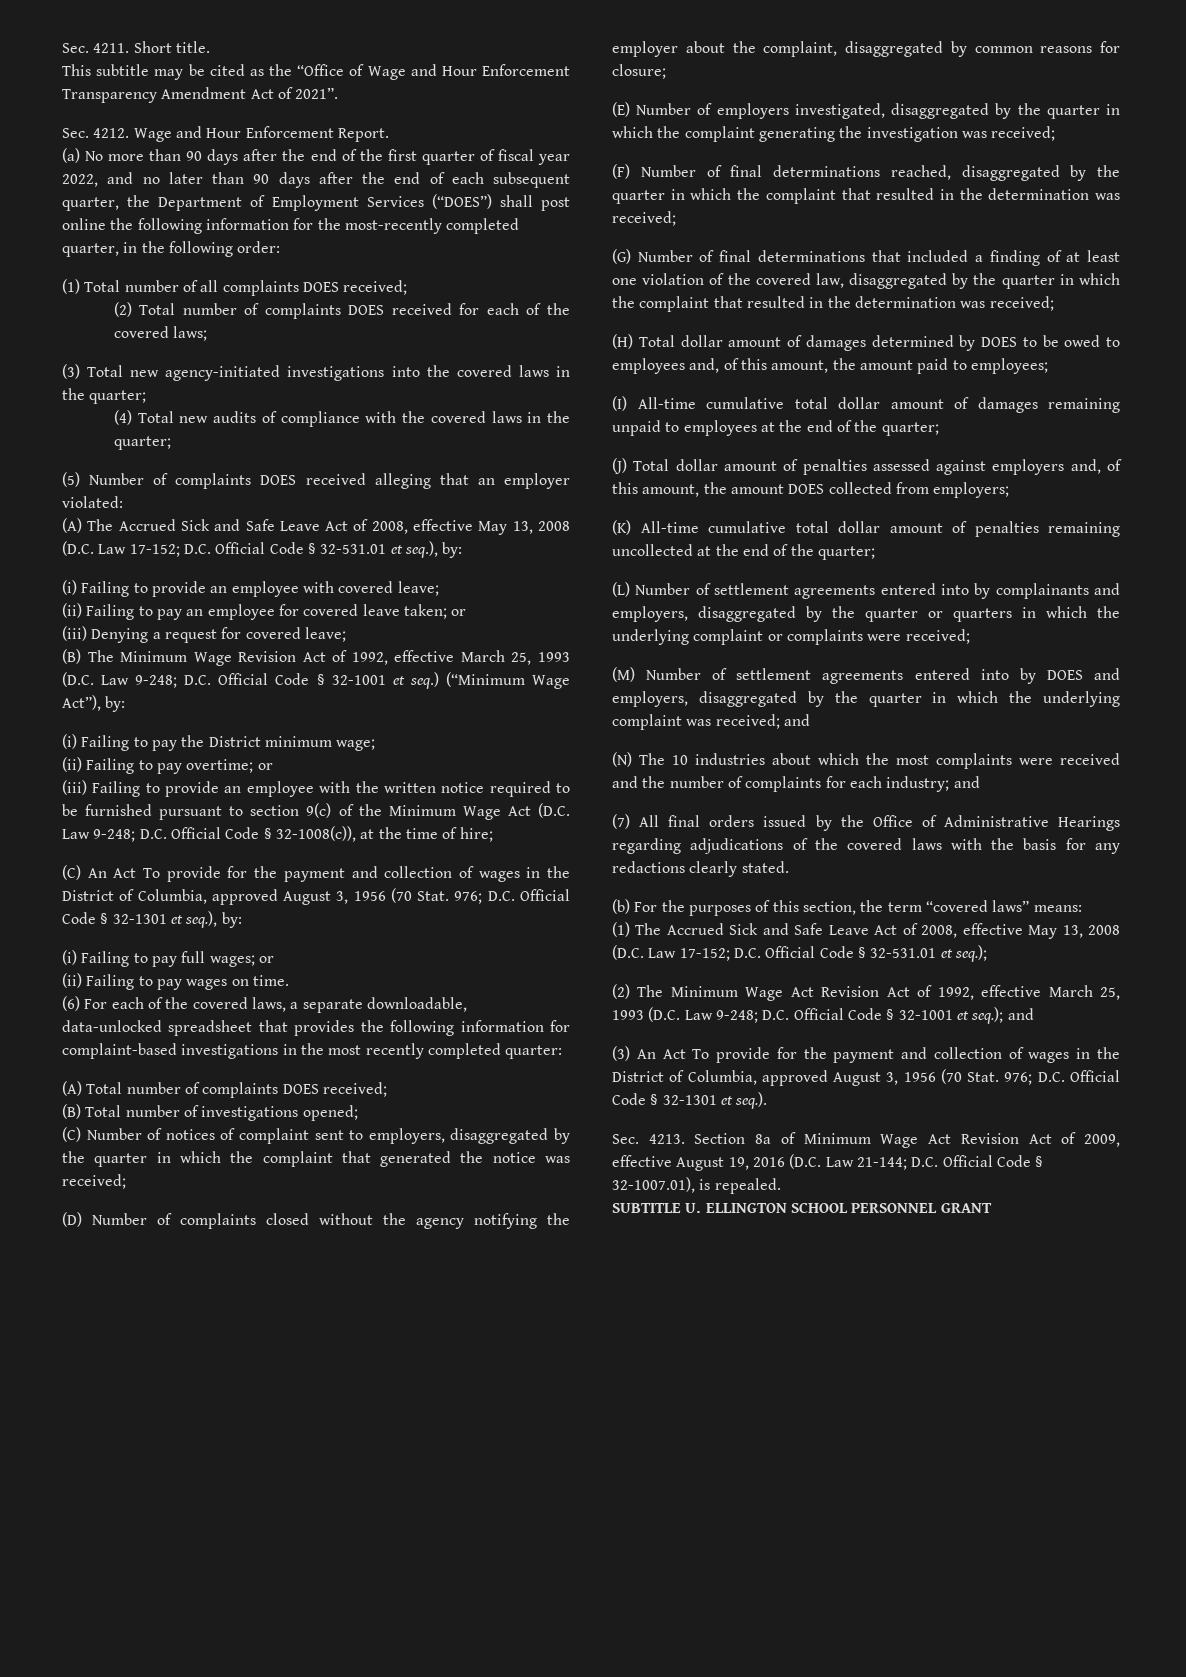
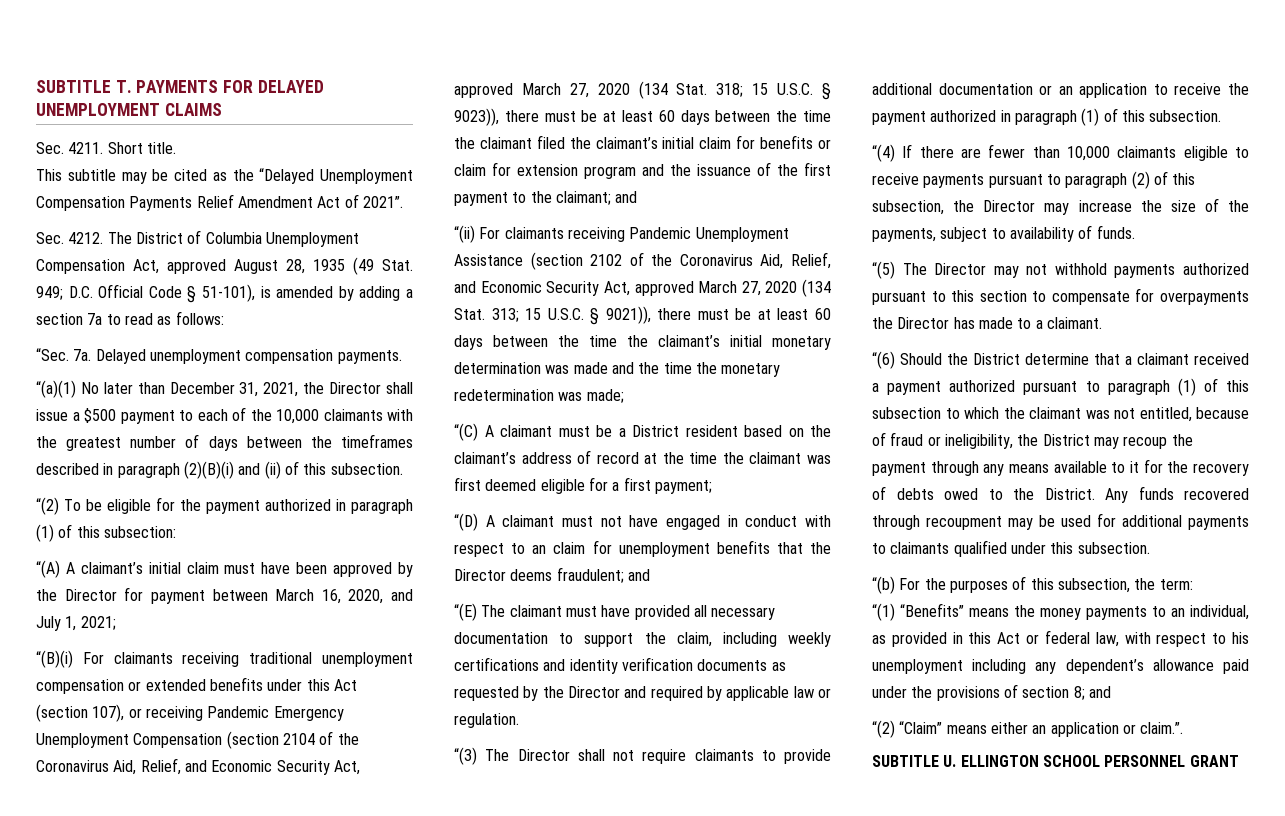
(62, 48) none -> [36,80,324,93] [36,103,222,116] SUBTITLE T. PAYMENTS FOR DELAYED UNEMPLOYMENT CLAIMS //
[297,64,570,80] [62,89,157,103] “Office of Wage and Hour Enforcement Transparency -> [259,168,413,184] [36,194,234,211] “Delayed Unemployment Compensation Payments Relief
[133,126,389,142] [62,148,570,165] [62,172,570,188] [62,194,570,211] [62,218,520,234] [62,241,281,257] [62,279,408,296] [113,302,570,319] [113,326,208,341] [62,364,570,381] [62,388,147,404] [113,410,570,427] [113,436,171,450] [62,472,570,489] [62,496,123,508] [62,518,571,535] [62,541,463,558] [62,580,439,597] [62,603,467,620] [62,626,346,643] [62,649,571,666] [62,672,571,689] [62,695,126,712] [62,734,376,751] [62,757,273,774] [62,780,570,797] [62,803,571,820] [62,826,493,842] [62,865,570,882] [62,888,570,905] [62,911,242,928] [62,950,274,967] [62,973,289,990] [62,996,467,1013] [62,1020,571,1036] [62,1043,563,1059] [62,1081,387,1098] [62,1104,358,1121] [62,1127,570,1144] [62,1151,570,1167] [62,1174,126,1189] [62,1212,570,1229] [612,41,1120,57] [612,64,666,79] [612,102,1120,119] [612,126,1056,142] [612,164,1120,181] [612,188,1120,204] [612,211,676,226] [612,249,1120,266] [612,273,1120,289] [612,296,1054,312] [612,334,1120,351] [612,358,1048,374] [612,396,1120,413] [612,420,939,436] [612,458,1122,475] [612,482,1010,498] [612,520,1120,537] [612,544,875,560] [612,582,1120,599] [612,606,1120,622] [612,629,970,645] [612,667,1120,684] [612,691,1120,707] [612,714,810,730] [612,752,1120,769] [612,776,980,792] [612,814,1120,831] [612,838,1120,854] [612,861,789,877] [612,899,630,914] Wage and Hour Enforcement Report. // (a) No more than 90 days after the end of the first quarter of fiscal year 2022, and no later than 90 days after the end of each subsequent quarter, the Department of Employment Services (“DOES”) shall post online the following information for the most-recently completed quarter, in the following order: // (1) Total number of all complaints DOES received; // (2) Total number of complaints DOES received for each of the covered laws; // (3) Total new agency-initiated investigations into the covered laws in the quarter; // (4) Total new audits of compliance with the covered laws in the quarter; // (5) Number of complaints DOES received alleging that an employer violated: // (A) The Accrued Sick and Safe Leave Act of 2008, effective May 13, 2008 (D.C. Law 17-152; D.C. Official Code § 32-531.01 et seq.), by: // (i) Failing to provide an employee with covered leave; // (ii) Failing to pay an employee for covered leave taken; or // (iii) Denying a request for covered leave; // (B) The Minimum Wage Revision Act of 1992, effective March 25, 1993 (D.C. Law 9-248; D.C. Official Code § 32-1001 et seq.) (“Minimum Wage Act”), by: // (i) Failing to pay the District minimum wage; // (ii) Failing to pay overtime; or // (iii) Failing to provide an employee with the written notice required to be furnished pursuant to section 9(c) of the Minimum Wage Act (D.C. Law 9-248; D.C. Official Code § 32-1008(c)), at the time of hire; // (C) An Act To provide for the payment and collection of wages in the District of Columbia, approved August 3, 1956 (70 Stat. 976; D.C. Official Code § 32-1301 et seq.), by: // (i) Failing to pay full wages; or // (ii) Failing to pay wages on time. // (6) For each of the covered laws, a separate downloadable, data-unlocked spreadsheet that provides the following information for complaint-based investigations in the most recently completed quarter: // (A) Total number of complaints DOES received; // (B) Total number of investigations opened; // (C) Number of notices of complaint sent to employers, disaggregated by the quarter in which the complaint that generated the notice was received; // (D) Number of complaints closed without the agency notifying the employer about the complaint, disaggregated by common reasons for closure; // (E) Number of employers investigated, disaggregated by the quarter in which the complaint generating the investigation was received; // (F) Number of final determinations reached, disaggregated by the quarter in which the complaint that resulted in the determination was received; // (G) Number of final determinations that included a finding of at least one violation of the covered law, disaggregated by the quarter in which the complaint that resulted in the determination was received; // (H) Total dollar amount of damages determined by DOES to be owed to employees and, of this amount, the amount paid to employees; // (I) All-time cumulative total dollar amount of damages remaining unpaid to employees at the end of the quarter; // (J) Total dollar amount of penalties assessed against employers and, of this amount, the amount DOES collected from employers; // (K) All-time cumulative total dollar amount of penalties remaining uncollected at the end of the quarter; // (L) Number of settlement agreements entered into by complainants and employers, disaggregated by the quarter or quarters in which the underlying complaint or complaints were received; // (M) Number of settlement agreements entered into by DOES and employers, disaggregated by the quarter in which the underlying complaint was received; and // (N) The 10 industries about which the most complaints were received and the number of complaints for each industry; and // (7) All final orders issued by the Office of Administrative Hearings regarding adjudications of the covered laws with the basis for any redactions clearly stated. // (b) -> [107,230,359,247] [36,257,413,275] [36,284,414,303] [36,311,224,325] [36,348,402,364] [36,380,414,398] [36,407,413,424] [36,434,413,451] [36,461,403,479] [36,497,413,515] [36,524,176,542] [36,560,414,578] [36,587,413,604] [36,616,116,631] [36,650,414,668] [36,677,357,694] [36,704,344,722] [36,731,359,749] [36,758,360,775] [454,81,831,100] [454,108,831,126] [454,135,831,149] [454,162,831,179] [454,191,638,206] [454,225,789,243] [454,252,831,270] [454,279,831,297] [454,306,832,325] [454,335,831,350] [454,362,781,377] [454,389,624,403] [454,423,831,441] [454,450,831,464] [454,477,712,494] [454,513,831,531] [454,540,831,557] [454,567,650,583] [454,603,776,621] [454,632,831,647] [454,657,786,674] [454,686,831,701] [454,713,519,728] [454,747,831,765] [872,83,1249,98] [872,108,1222,126] [872,144,1249,162] [872,171,1196,189] [872,198,1249,215] [872,225,1135,242] [872,261,1249,279] [872,288,1249,305] [872,317,1102,329] [872,351,1249,369] [872,378,1249,396] [872,407,1249,422] [872,432,1193,449] [872,459,1249,476] [872,486,1249,503] [872,513,1249,530] [872,540,1150,557] [872,576,895,594] The District of Columbia Unemployment Compensation Act, approved August 28, 1935 (49 Stat. 949; D.C. Official Code § 51-101), is amended by adding a section 7a to read as follows: // “Sec. 7a. Delayed unemployment compensation payments. // “(a)(1) No later than December 31, 2021, the Director shall issue a $500 payment to each of the 10,000 claimants with the greatest number of days between the timeframes described in paragraph (2)(B)(i) and (ii) of this subsection. // “(2) To be eligible for the payment authorized in paragraph (1) of this subsection: // “(A) A claimant’s initial claim must have been approved by the Director for payment between March 16, 2020, and July 1, 2021; // “(B)(i) For claimants receiving traditional unemployment compensation or extended benefits under this Act (section 107), or receiving Pandemic Emergency Unemployment Compensation (section 2104 of the Coronavirus Aid, Relief, and Economic Security Act, approved March 27, 2020 (134 Stat. 318; 15 U.S.C. § 9023)), there must be at least 60 days between the time the claimant filed the claimant’s initial claim for benefits or claim for extension program and the issuance of the first payment to the claimant; and // “(ii) For claimants receiving Pandemic Unemployment Assistance (section 2102 of the Coronavirus Aid, Relief, and Economic Security Act, approved March 27, 2020 (134 Stat. 313; 15 U.S.C. § 9021)), there must be at least 60 days between the time the claimant’s initial monetary determination was made and the time the monetary redetermination was made; // “(C) A claimant must be a District resident based on the claimant’s address of record at the time the claimant was first deemed eligible for a first payment; // “(D) A claimant must not have engaged in conduct with respect to an claim for unemployment benefits that the Director deems fraudulent; and // “(E) The claimant must have provided all necessary documentation to support the claim, including weekly certifications and identity verification documents as requested by the Director and required by applicable law or regulation. // “(3) The Director shall not require claimants to provide additional documentation or an application to receive the payment authorized in paragraph (1) of this subsection. // “(4) If there are fewer than 10,000 claimants eligible to receive payments pursuant to paragraph (2) of this subsection, the Director may increase the size of the payments, subject to availability of funds. // “(5) The Director may not withhold payments authorized pursuant to this section to compensate for overpayments the Director has made to a claimant. // “(6) Should the District determine that a claimant received a payment authorized pursuant to paragraph (1) of this subsection to which the claimant was not entitled, because of fraud or ineligibility, the District may recoup the payment through any means available to it for the recovery of debts owed to the District. Any funds recovered through recoupment may be used for additional payments to claimants qualified under this subsection. // “(b)
[802,900,1082,915] [612,922,1120,939] [612,945,987,962] [612,984,1120,1001] [612,1007,1034,1024] [612,1046,1120,1063] [612,1069,1120,1086] [612,1092,768,1109] [612,1132,1120,1148] [612,1154,1044,1171] [612,1177,781,1194] section, the term “covered laws” means: // (1) The Accrued Sick and Safe Leave Act of 2008, effective May 13, 2008 (D.C. Law 17-152; D.C. Official Code § 32-531.01 et seq.); // (2) The Minimum Wage Act Revision Act of 1992, effective March 25, 1993 (D.C. Law 9-248; D.C. Official Code § 32-1001 et seq.); and // (3) An Act To provide for the payment and collection of wages in the District of Columbia, approved August 3, 1956 (70 Stat. 976; D.C. Official Code § 32-1301 et seq.). // Sec. 4213. Section 8a of Minimum Wage Act Revision Act of 2009, effective August 19, 2016 (D.C. Law 21-144; D.C. Official Code § 32-1007.01), is repealed. -> [1057,578,1193,593] [872,603,1249,621] [872,630,1249,647] [872,659,1249,674] [872,684,1111,701] [872,720,1184,738] subsection, the term: // “(1) “Benefits” means the money payments to an individual, as provided in this Act or federal law, with respect to his unemployment including any dependent’s allowance paid under the provisions of section 8; and // “(2) “Claim” means either an application or claim.”.

